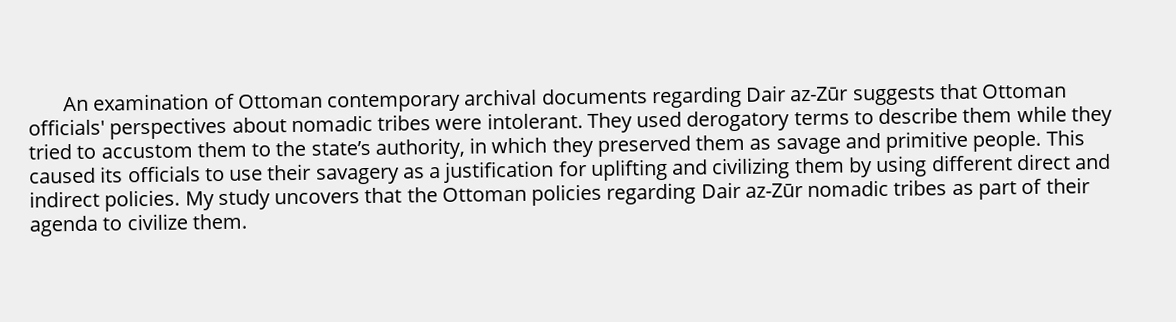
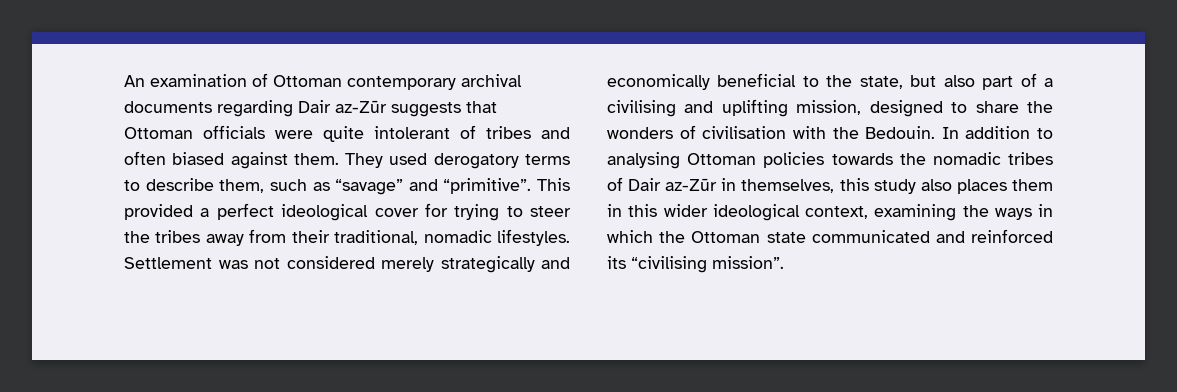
[28,112,583,140] officials' perspectives about nomadic tribes were intolerant. -> [203,125,570,142] [124,151,339,169] officials were quite intolerant of tribes and often biased against them.
[962,105,1113,127] [28,129,1085,160] [29,153,1112,185] [29,177,1090,212] [29,213,247,237] them while they tried to accustom them to the state’s authority, in which they preserved them as savage and primitive people. This caused its officials to use their savagery as a justification for uplifting and civilizing them by using different direct and indirect policies. My study uncovers that the Ottoman policies regarding Dair az-Zūr nomadic tribes as part of their agenda to civilize them. -> [219,178,570,195] [124,203,571,221] [124,229,570,246] [124,256,570,273] [607,73,1053,90] [607,99,1053,117] [607,125,1053,139] [607,152,1053,169] [607,177,1053,194] [607,204,1053,221] [607,229,1053,243] [607,256,784,273] them, such as “savage” and “primitive”. This provided a perfect ideological cover for trying to steer the tribes away from their traditional, nomadic lifestyles. Settlement was not considered merely strategically and economically beneficial to the state, but also part of a civilising and uplifting mission, designed to share the wonders of civilisation with the Bedouin. In addition to analysing Ottoman policies towards the nomadic tribes of Dair az-Zūr in themselves, this study also places them in this wider ideological context, examining the ways in which the Ottoman state communicated and reinforced its “civilising mission”.

